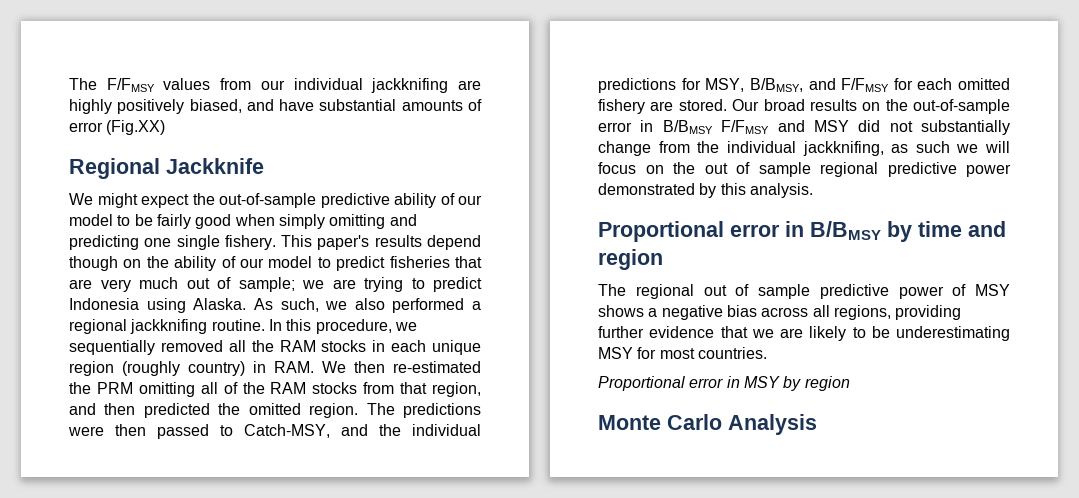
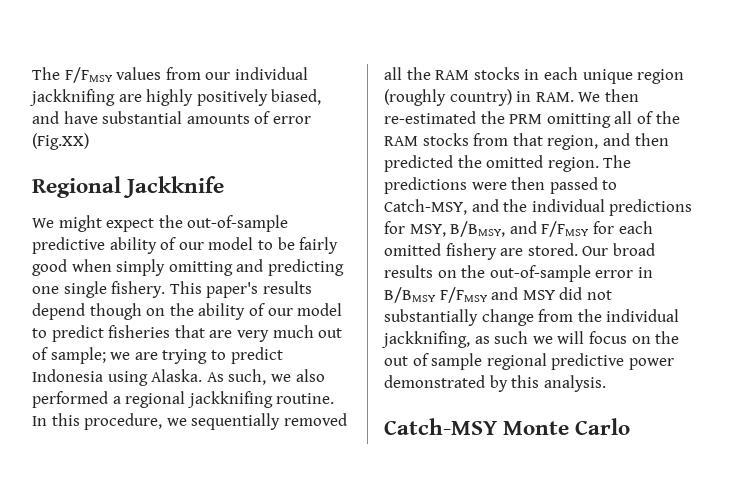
[598,221,1006,242] [598,249,663,270] [598,284,1010,299] [598,305,962,320] [598,326,1010,341] [598,347,767,359] [598,376,850,391] Proportional error in B/BMSY by time and region // The regional out of sample predictive power of MSY shows a negative bias across all regions, providing further evidence that we are likely to be underestimating MSY for most countries. // Proportional error in MSY by region // -> [384,418,497,435] Catch-MSY
[728,414,817,435] Analysis -> (631, 426) none

